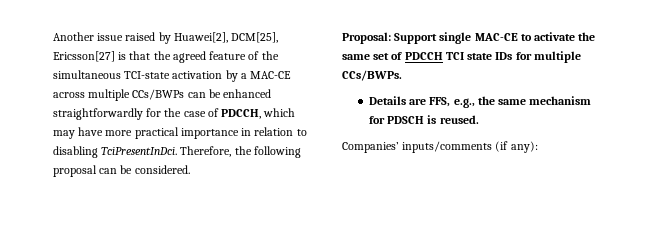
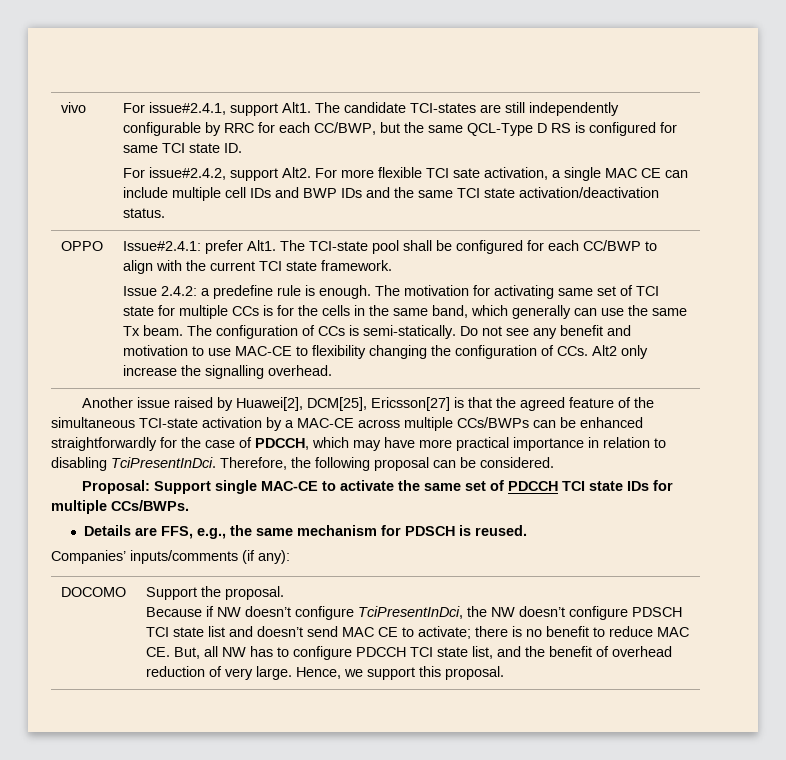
(53, 36) none -> [60,102,86,113] [122,102,619,116] [122,122,677,136] [122,143,242,153] [122,167,688,181] [122,187,659,201] [122,208,165,218] [60,241,103,251] [122,240,657,254] [122,260,392,274] [122,285,659,299] [122,305,687,319] [122,325,631,339] [122,345,648,359] [122,365,332,379] vivo | For issue#2.4.1, support Alt1. The candidate TCI-states are still independently configurable by RRC for each CC/BWP, but the same QCL-Type D RS is configured for same TCI state ID. // For issue#2.4.2, support Alt2. For more flexible TCI sate activation, a single MAC CE can include multiple cell IDs and BWP IDs and the same TCI state activation/deactivation status. // OPPO | Issue#2.4.1: prefer Alt1. The TCI-state pool shall be configured for each CC/BWP to align with the current TCI state framework. // Issue 2.4.2: a predefine rule is enough. The motivation for activating same set of TCI state for multiple CCs is for the cells in the same band, which generally can use the same Tx beam. The configuration of CCs is semi-statically. Do not see any benefit and motivation to use MAC-CE to flexibility changing the configuration of CCs. Alt2 only increase the signalling overhead. //
(538, 147) none -> [60,587,126,597] [145,586,284,600] [145,606,682,620] [145,626,689,639] [145,646,672,660] [145,666,504,680] // DOCOMO | Support the proposal. // Because if NW doesn’t configure TciPresentInDci, the NW doesn’t configure PDSCH TCI state list and doesn’t send MAC CE to activate; there is no benefit to reduce MAC CE. But, all NW has to configure PDCCH TCI state list, and the benefit of overhead reduction of very large. Hence, we support this proposal.

